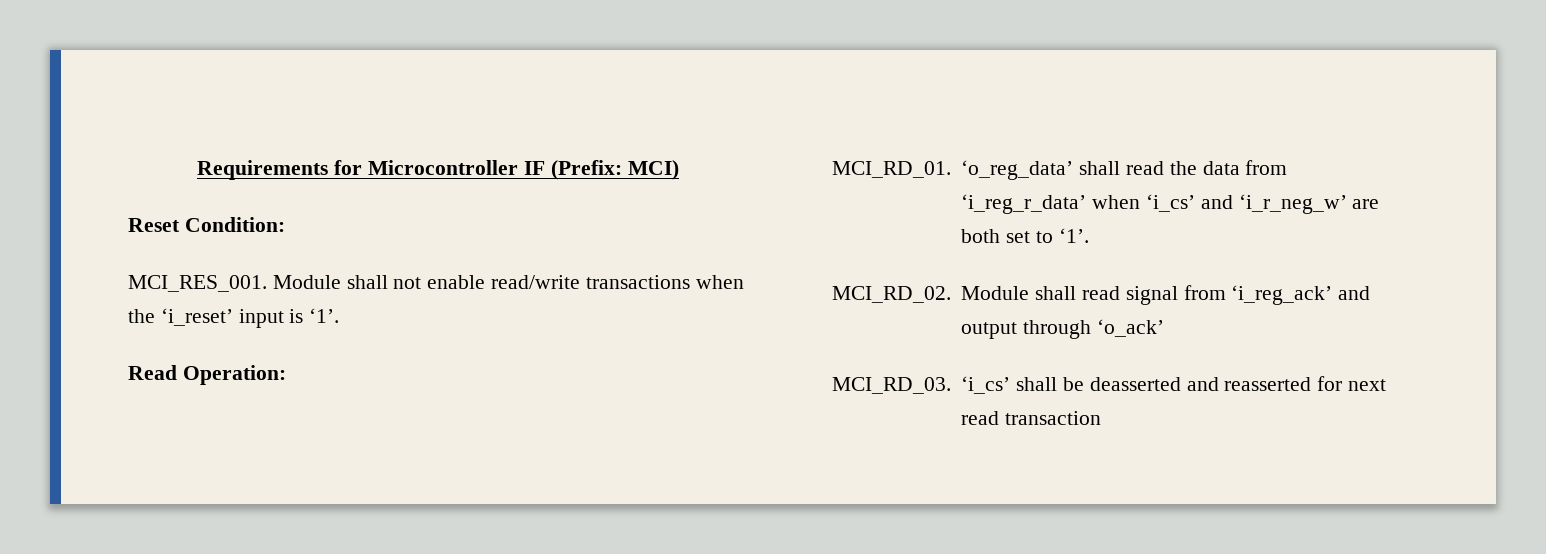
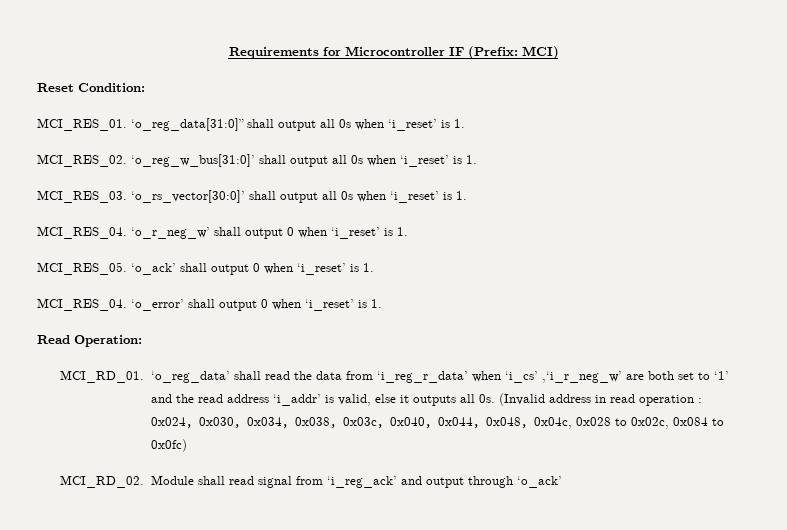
[128,275,744,292] [128,308,340,328] MCI_RES_001. Module shall not enable read/write transactions when the ‘i_reset’ input is ‘1’. -> [37,118,465,131] [37,154,477,167] [37,190,467,203] [37,226,408,239] [37,262,374,275] [37,298,382,311] MCI_RES_01. ‘o_reg_data[31:0]” shall output all 0s when ‘i_reset’ is 1. // MCI_RES_02. ‘o_reg_w_bus[31:0]’ shall output all 0s when ‘i_reset’ is 1. // MCI_RES_03. ‘o_rs_vector[30:0]’ shall output all 0s when ‘i_reset’ is 1. // MCI_RES_04. ‘o_r_neg_w’ shall output 0 when ‘i_reset’ is 1. // MCI_RES_05. ‘o_ack’ shall output 0 when ‘i_reset’ is 1. // MCI_RES_04. ‘o_error’ shall output 0 when ‘i_reset’ is 1.
[1200,194,1347,214] and ‘i_r_neg_w’ -> [541,371,622,383] ,‘i_r_neg_w’
[1058,228,1089,243] ‘1’. -> [713,371,729,380] [150,393,702,406] [150,417,724,429] [150,439,187,452] ‘1’ and the read address ‘i_addr’ is valid, else it outputs all 0s. (Invalid address in read operation : 0x024，0x030，0x034，0x038，0x03c，0x040，0x044，0x048，0x04c, 0x028 to 0x02c, 0x084 to 0x0fc)
[831,376,1387,394] [961,411,1102,425] // MCI_RD_03. ‘i_cs’ shall be deasserted and reasserted for next read transaction -> (562, 482) none

